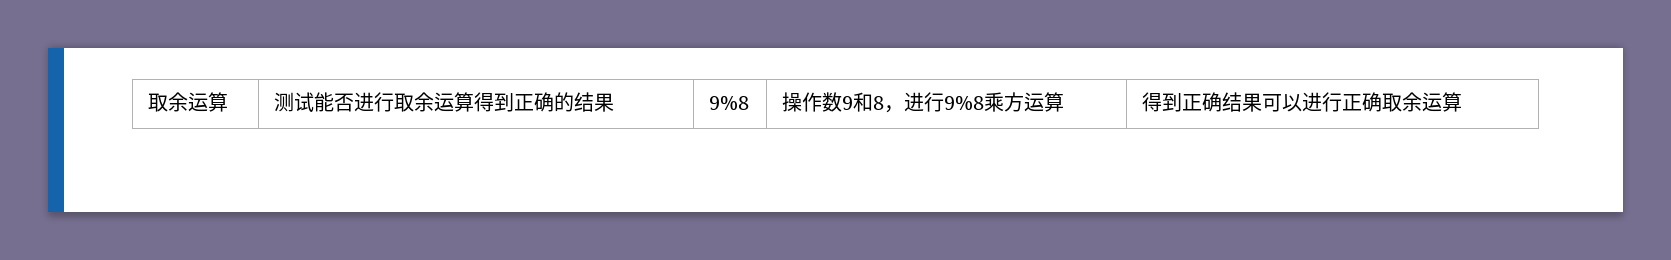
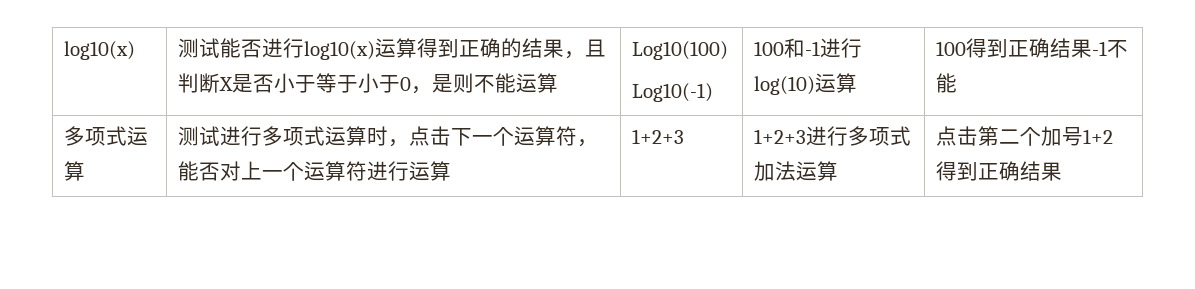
[147,92,228,112] 取余运算 -> [64,41,136,60] log10(x)
[393,92,434,112] 取余 -> [304,41,376,60] log10(x)
[708,96,749,110] [781,92,1064,113] [1141,92,1462,112] | 9%8 | 操作数9和8，进行9%8乘方运算 | 得到正确结果可以进行正确取余运算 -> [564,39,607,59] [178,73,559,94] [632,41,729,60] [632,83,714,102] [754,38,863,58] [754,73,858,95] [936,38,1129,58] [936,73,958,93] [64,126,149,146] [64,161,86,181] [178,126,599,147] [178,161,452,181] [632,129,685,144] [754,126,912,146] [754,161,839,181] [936,126,1114,146] [936,161,1063,181] ，且判断X是否小于等于小于0，是则不能运算 | Log10(100) // Log10(-1) | 100和-1进行log(10)运算 | 100得到正确结果-1不能 // 多项式运算 | 测试进行多项式运算时，点击下一个运算符，能否对上一个运算符进行运算 | 1+2+3 | 1+2+3进行多项式加法运算 | 点击第二个加号1+2得到正确结果

